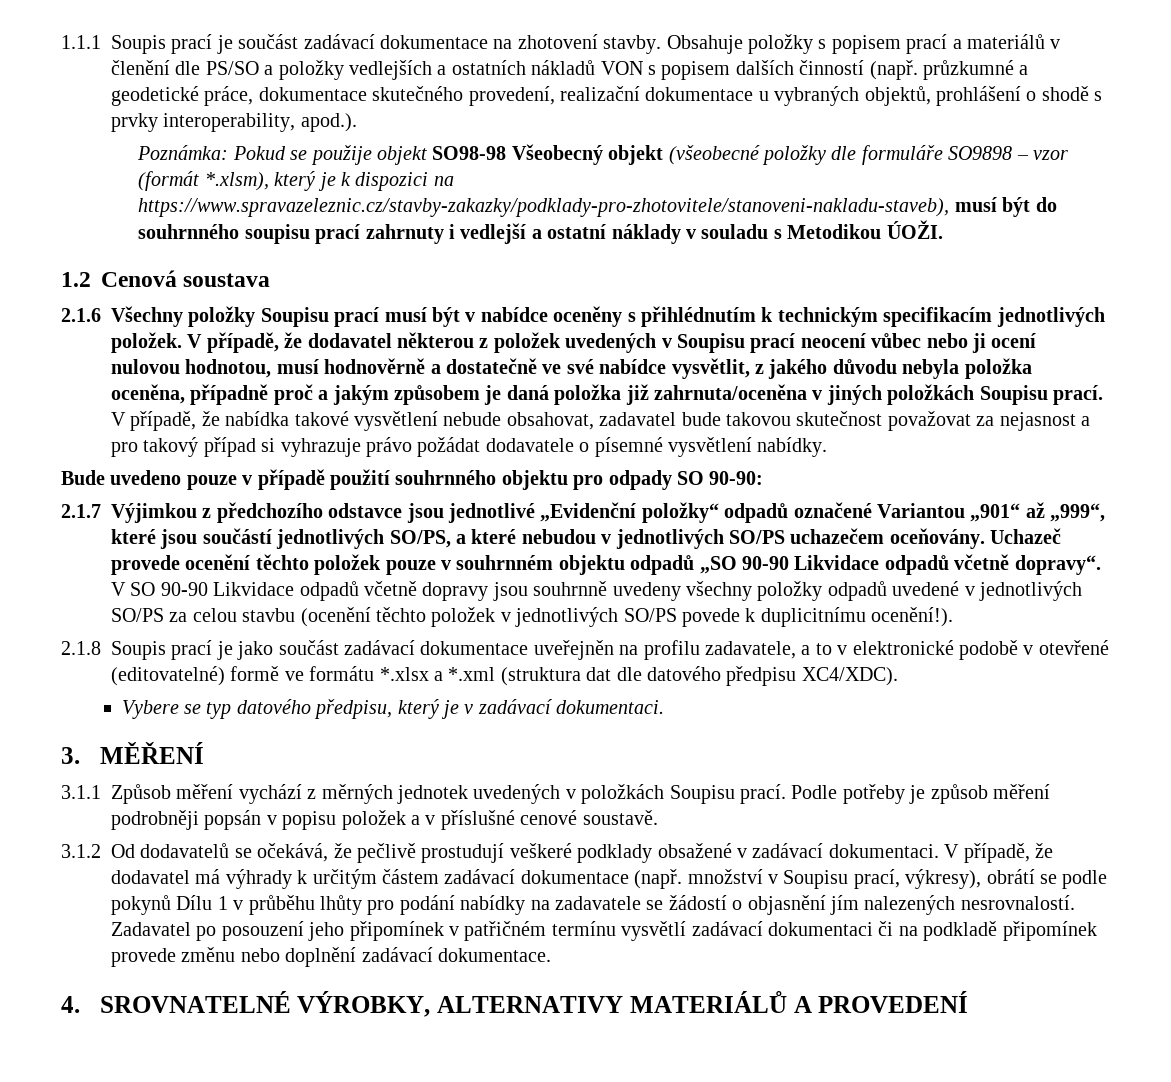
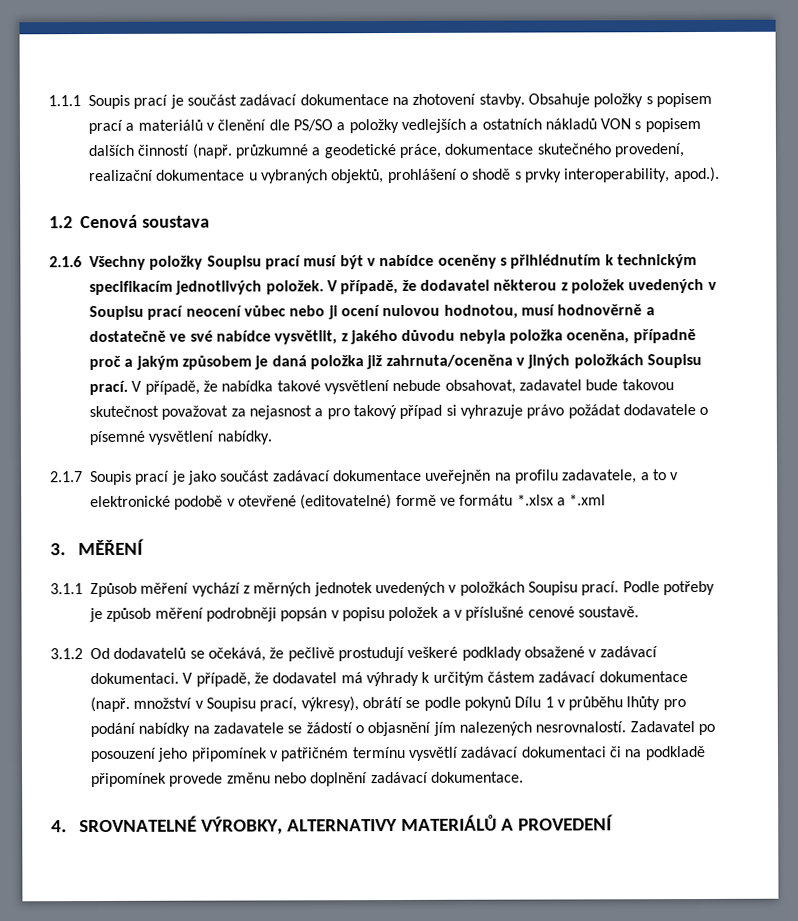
[137,144,1068,165] [138,171,454,191] [138,197,1057,217] [138,220,943,244] // Poznámka: Pokud se použije objekt SO98-98 Všeobecný objekt (všeobecné položky dle formuláře SO9898 – vzor (formát *.xlsm), který je k dispozici na https://www.spravazeleznic.cz/stavby-zakazky/podklady-pro-zhotovitele/stanoveni-nakladu-staveb), musí být do souhrnného soupisu prací zahrnuty i vedlejší a ostatní náklady v souladu s Metodikou ÚOŽI. -> (720, 174) none
[61,469,764,490] [61,502,1106,523] [111,528,1062,549] [111,554,1101,575] [111,581,1082,601] [111,607,954,627] [61,641,101,655] Bude uvedeno pouze v případě použití souhrnného objektu pro odpady SO 90-90: // 2.1.7 Výjimkou z předchozího odstavce jsou jednotlivé „Evidenční položky“ odpadů označené Variantou „901“ až „999“, které jsou součástí jednotlivých SO/PS, a které nebudou v jednotlivých SO/PS uchazečem oceňovány. Uchazeč provede ocenění těchto položek pouze v souhrnném objektu odpadů „SO 90-90 Likvidace odpadů včetně dopravy“. V SO 90-90 Likvidace odpadů včetně dopravy jsou souhrnně uvedeny všechny položky odpadů uvedené v jednotlivých SO/PS za celou stavbu (ocenění těchto položek v jednotlivých SO/PS povede k duplicitnímu ocenění!). // 2.1.8 -> [50,471,83,483] 2.1.7
[500,666,898,686] [121,699,665,719] (struktura dat dle datového předpisu XC4/XDC). // Vybere se typ datového předpisu, který je v zadávací dokumentaci. -> (607, 500) none

